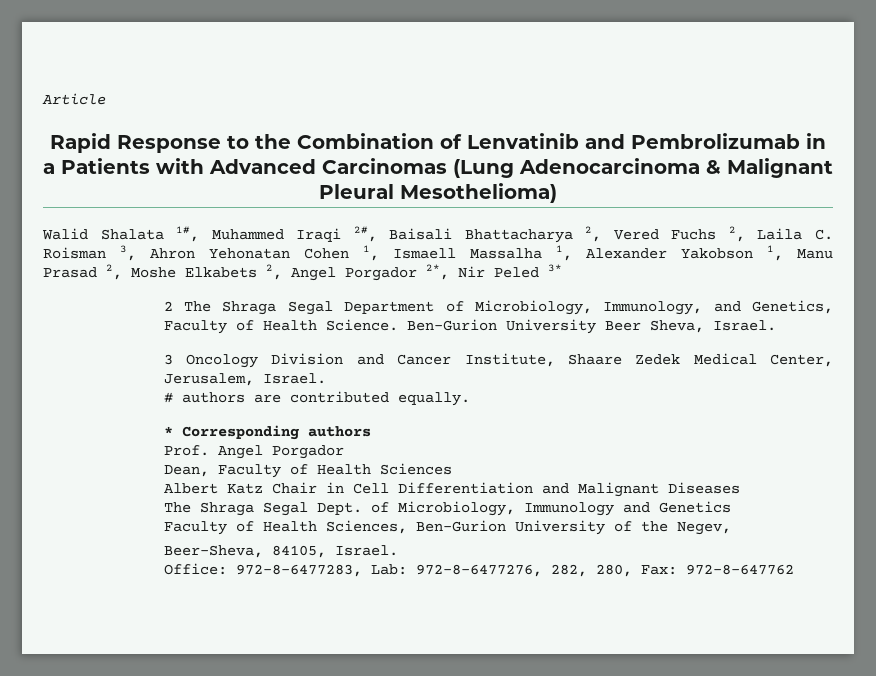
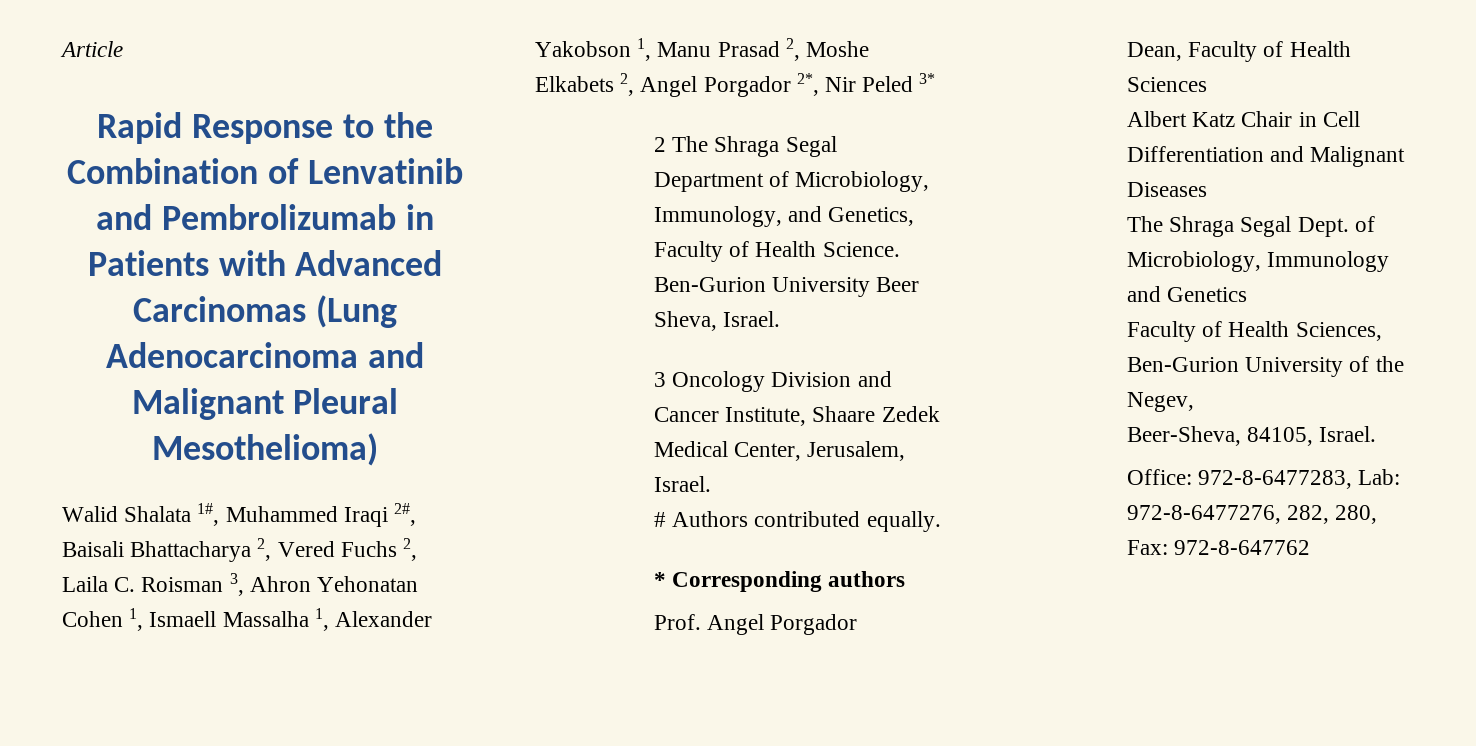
[43,163,55,174] a -> (434, 217) none
[706,160,721,174] & -> [367,342,424,368] and
[181,392,281,403] authors are -> [672,511,749,527] Authors

